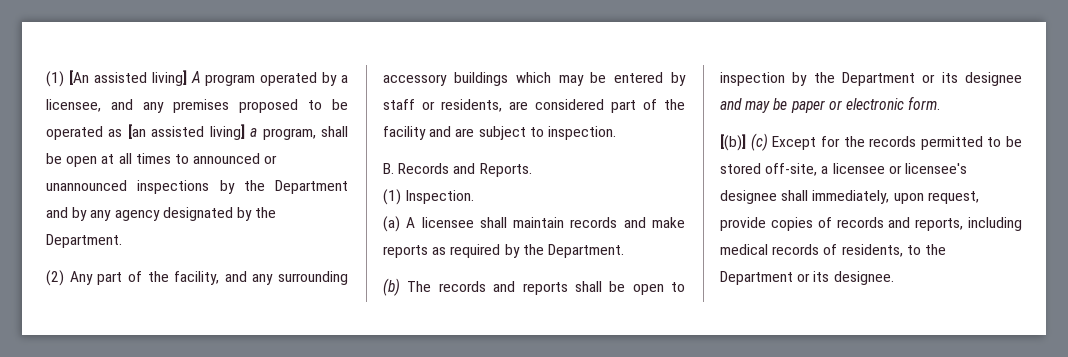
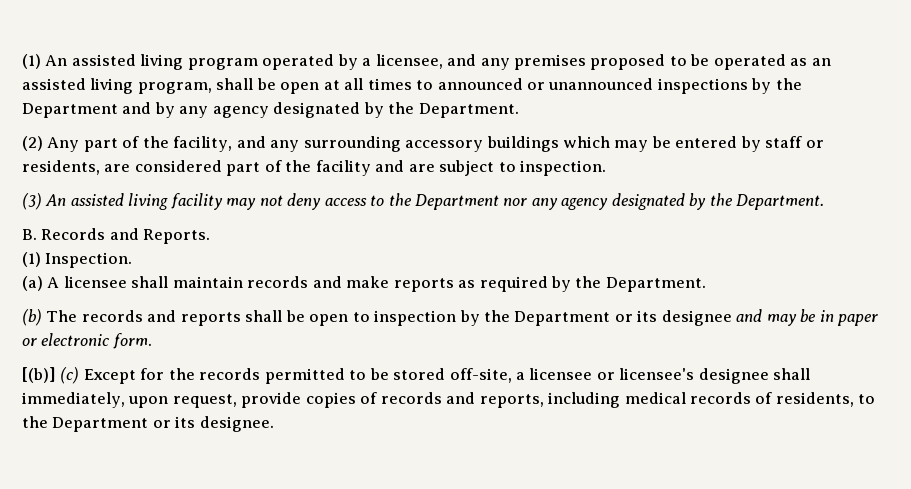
[46,70,201,87] (1) [An assisted living] A -> [22,54,184,70] (1) An assisted living
[127,124,258,140] [an assisted living] a -> [811,58,831,66] [22,78,134,94] an assisted living
(616, 133) none -> [22,193,825,210] // (3) An assisted living facility may not deny access to the Department nor any agency designated by the Department.
(788, 104) none -> [819,310,834,322] in

